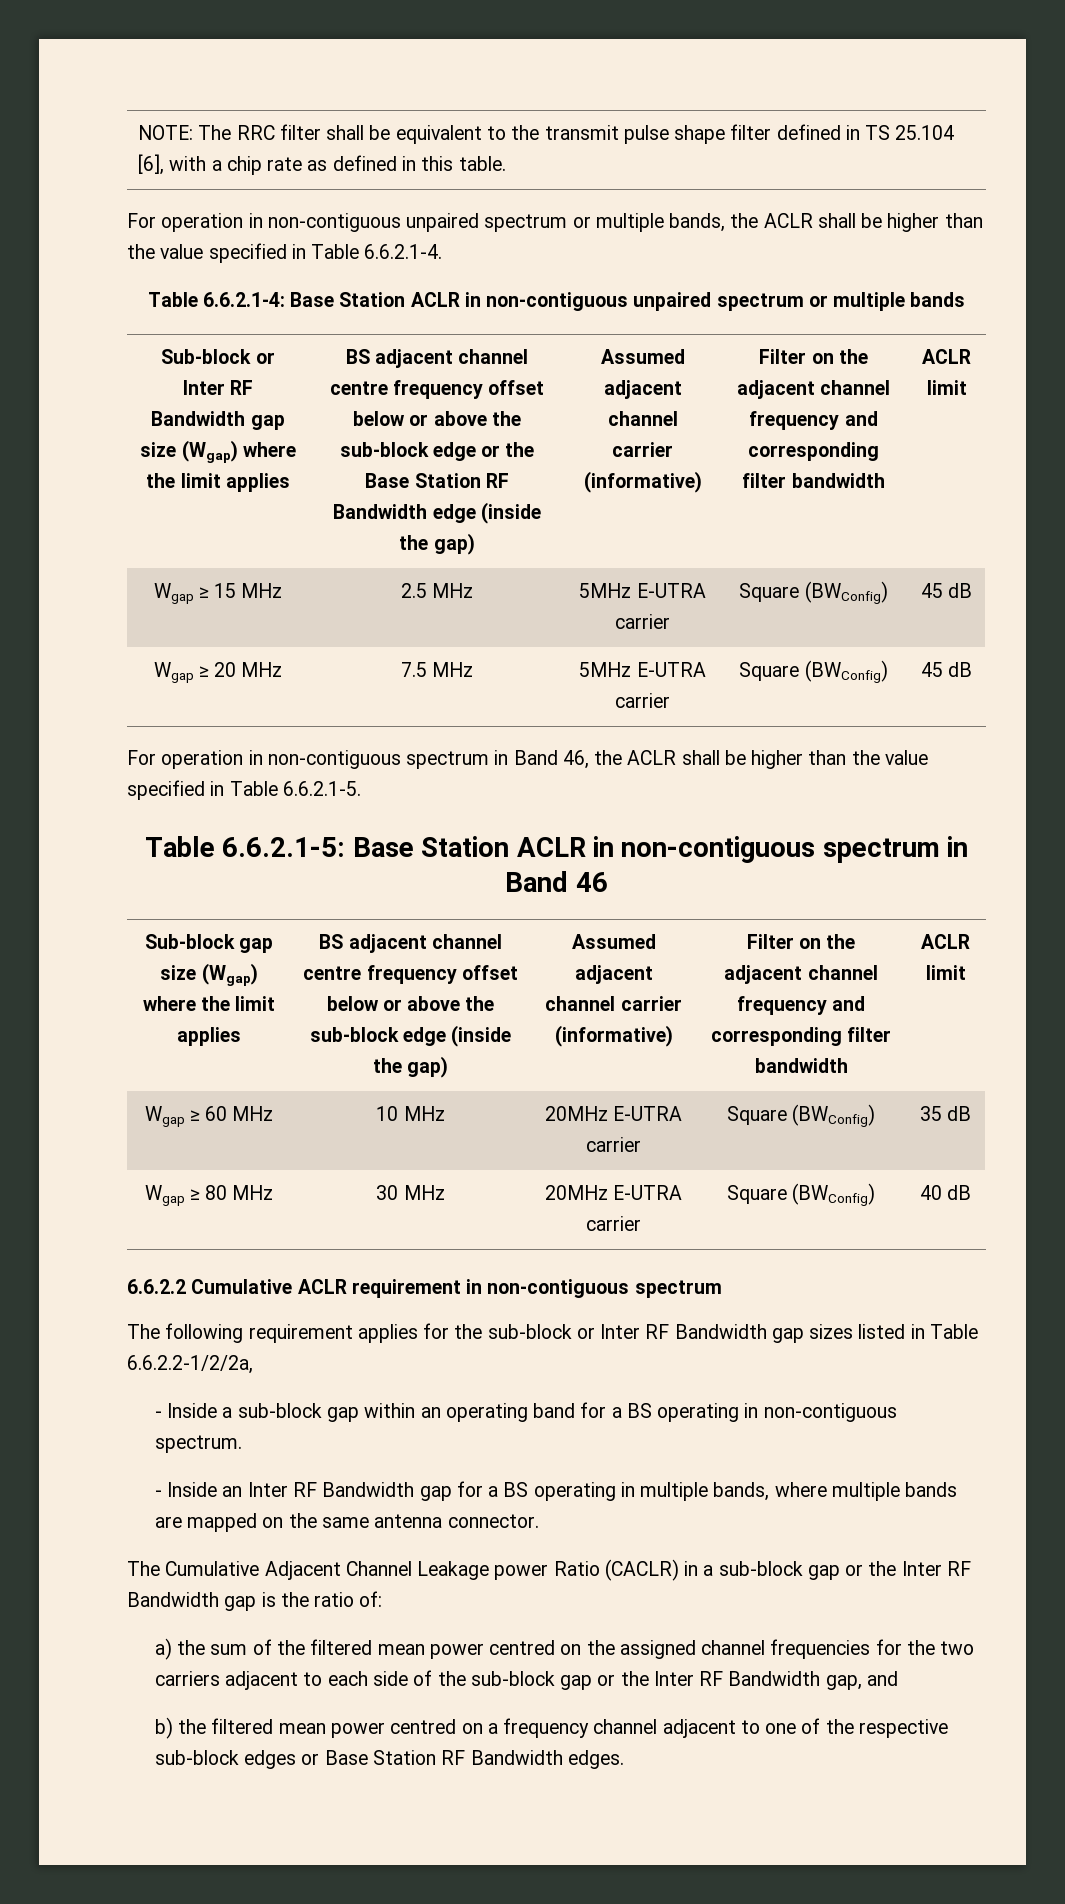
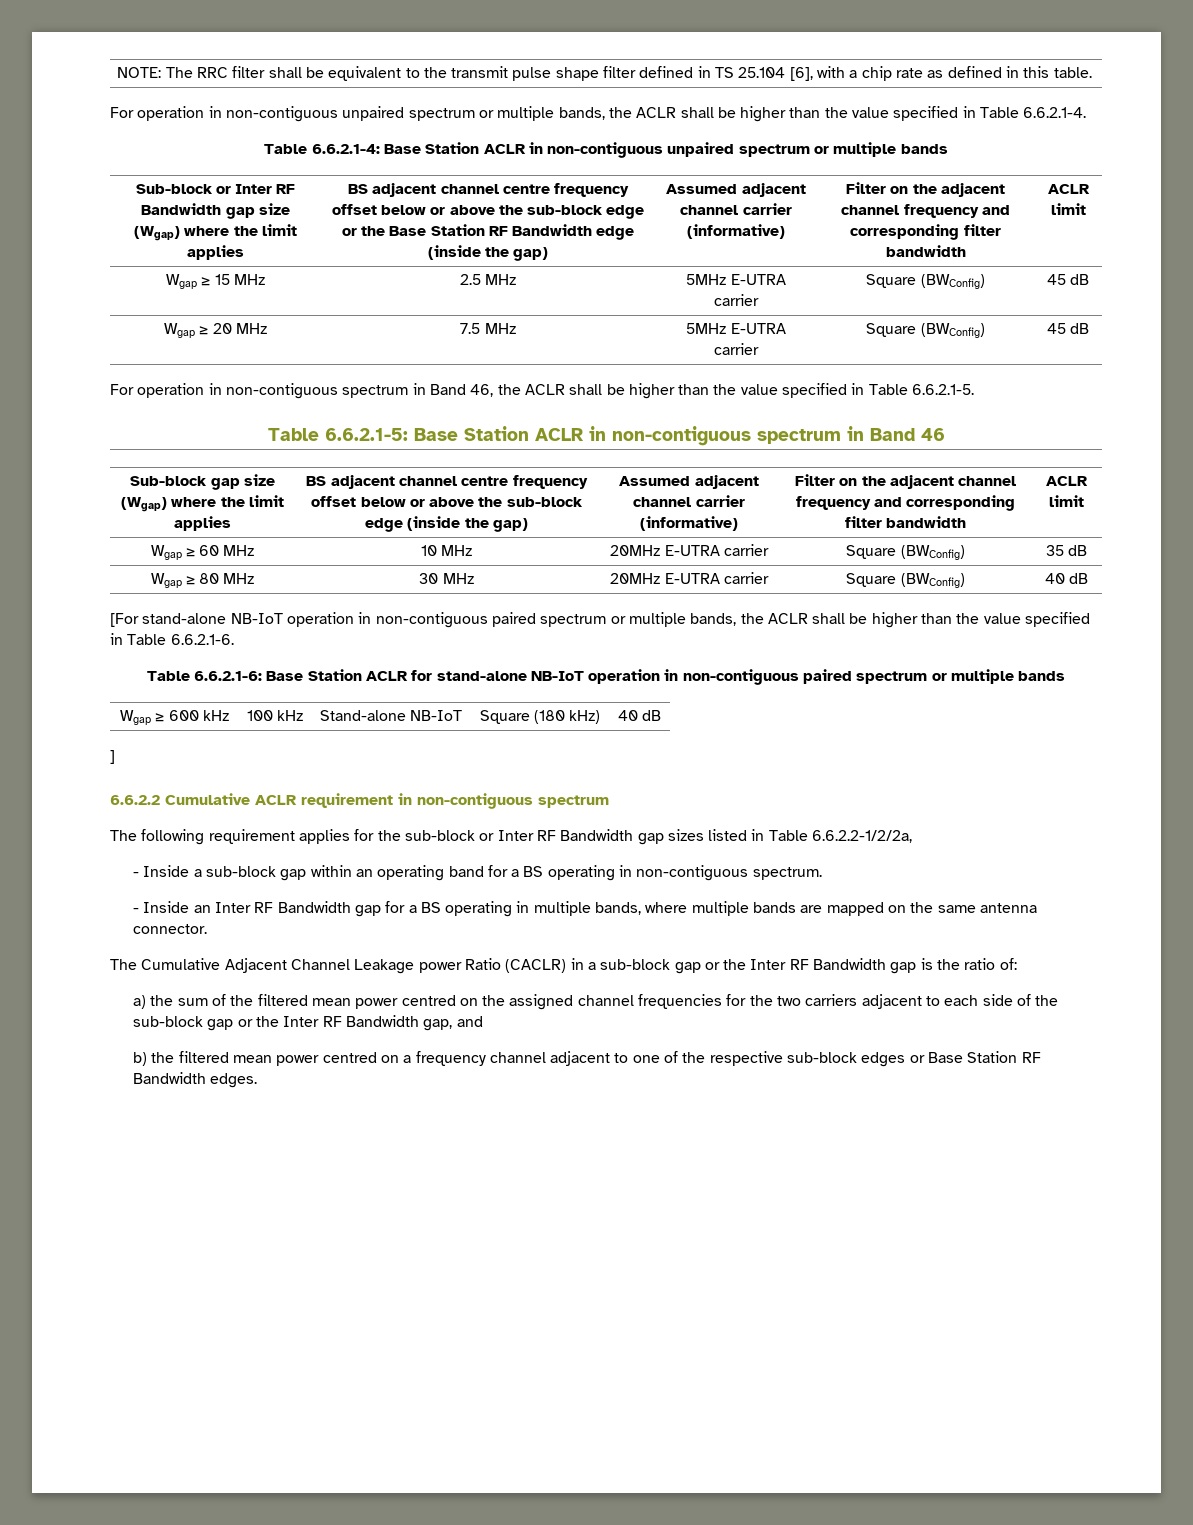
(972, 1192) none -> [110,612,1091,628] [110,633,234,645] [146,669,1066,685] [120,710,229,725] [246,710,304,721] [319,710,463,721] [479,710,601,724] [617,710,662,721] [110,750,115,764] // [For stand-alone NB-IoT operation in non-contiguous paired spectrum or multiple bands, the ACLR shall be higher than the value specified in Table 6.6.2.1-6. // Table 6.6.2.1-6: Base Station ACLR for stand-alone NB-IoT operation in non-contiguous paired spectrum or multiple bands // Wgap ≥ 600 kHz | 100 kHz | Stand-alone NB-IoT | Square (180 kHz) | 40 dB // ]

